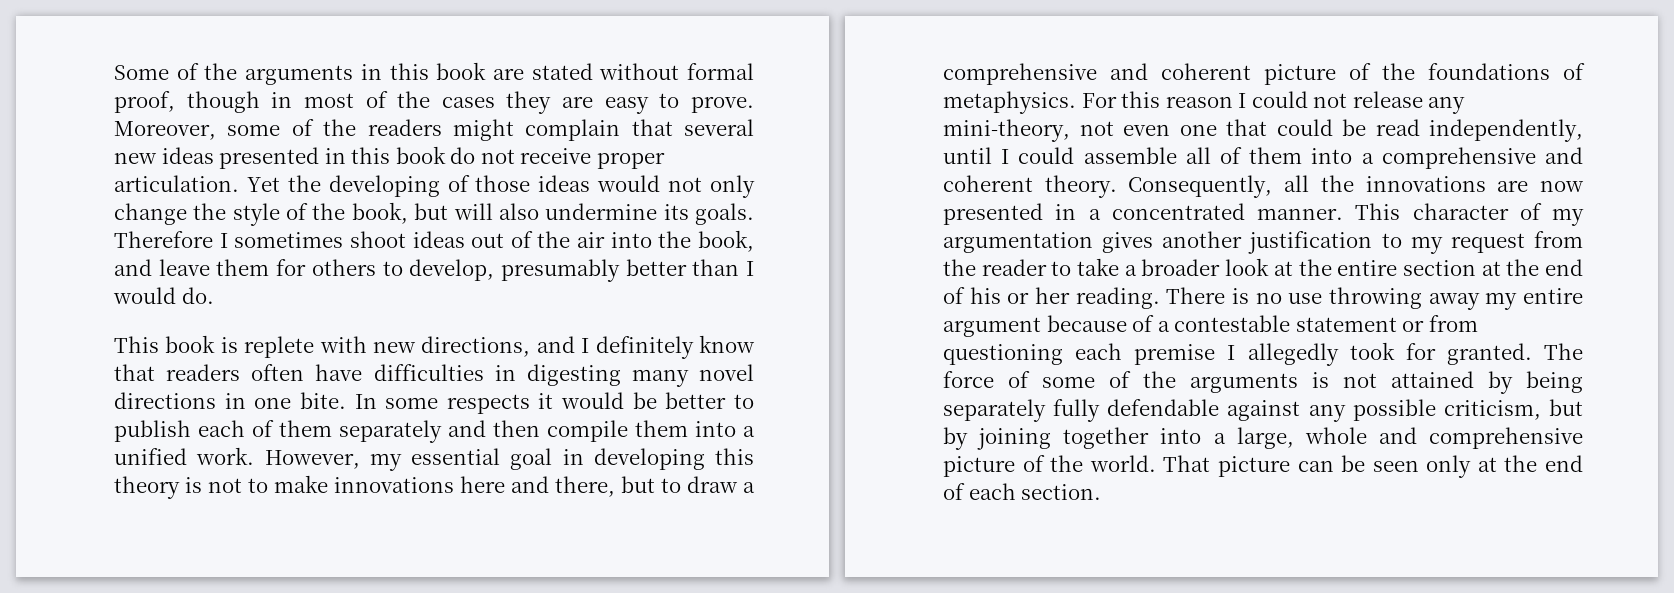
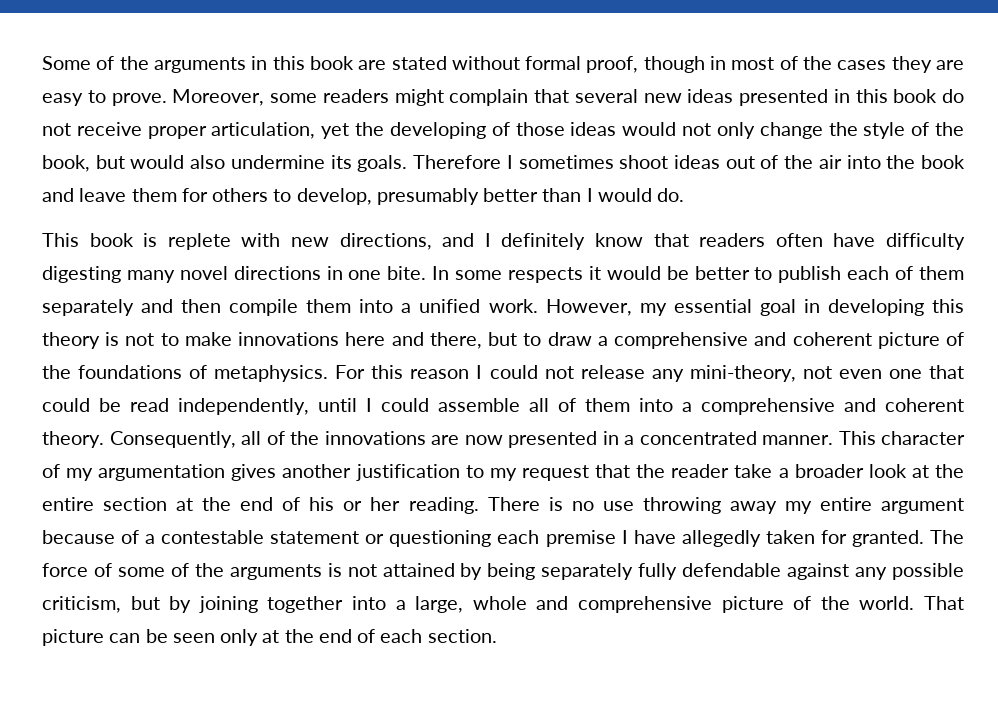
[291,119,357,136] of the -> (317, 98) none
[114,175,280,192] articulation. Yet -> [211,122,350,139] articulation, yet
[453,203,493,220] will -> [130,155,185,169] would
[697,230,754,252] book, -> [920,155,965,169] book
[373,364,516,381] difficulties in -> [886,233,966,250] difficulty
(1310, 183) none -> [266,431,285,445] of
[1534,231,1583,248] from -> [595,464,631,478] that
[1051,261,1072,276] to -> (730, 471) none
[1428,315,1478,332] from -> (385, 539) none
[1247,342,1395,366] allegedly took -> [633,530,815,547] have allegedly taken

